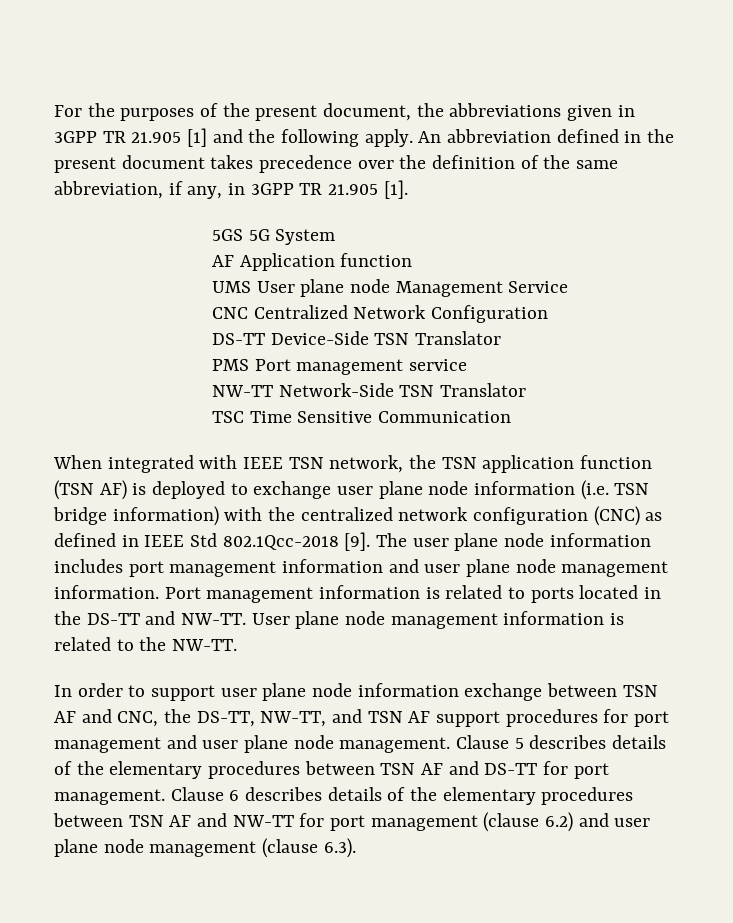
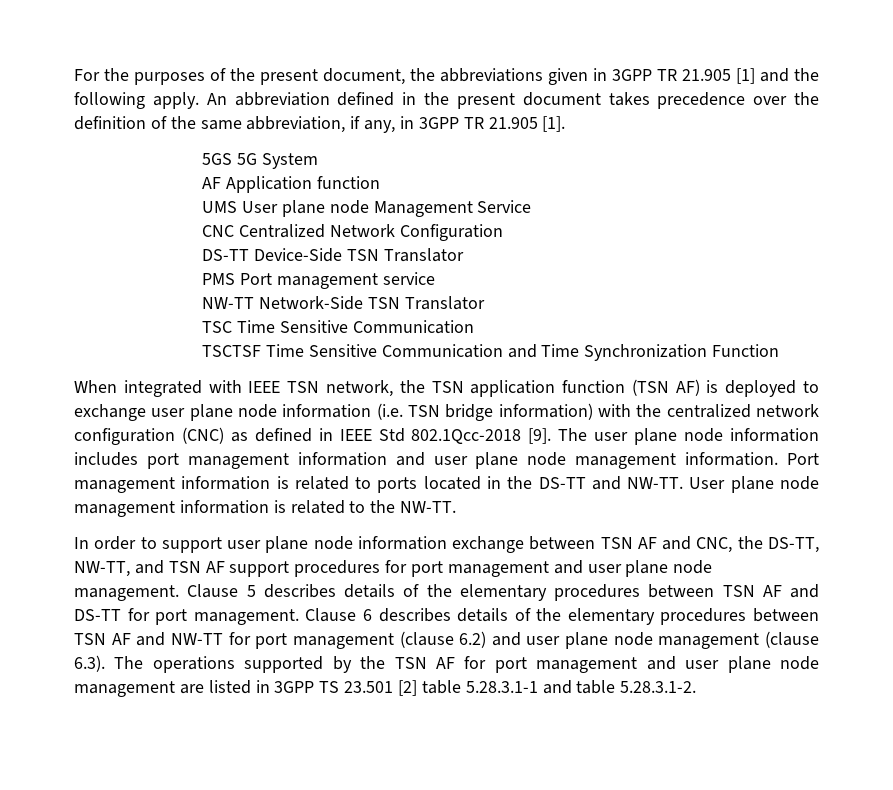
(512, 417) none -> [202,344,780,361] // TSCTSF Time Sensitive Communication and Time Synchronization Function
(356, 848) none -> [114,656,820,673] [74,680,697,697] The operations supported by the TSN AF for port management and user plane node management are listed in 3GPP TS 23.501 [2] table 5.28.3.1-1 and table 5.28.3.1-2.

